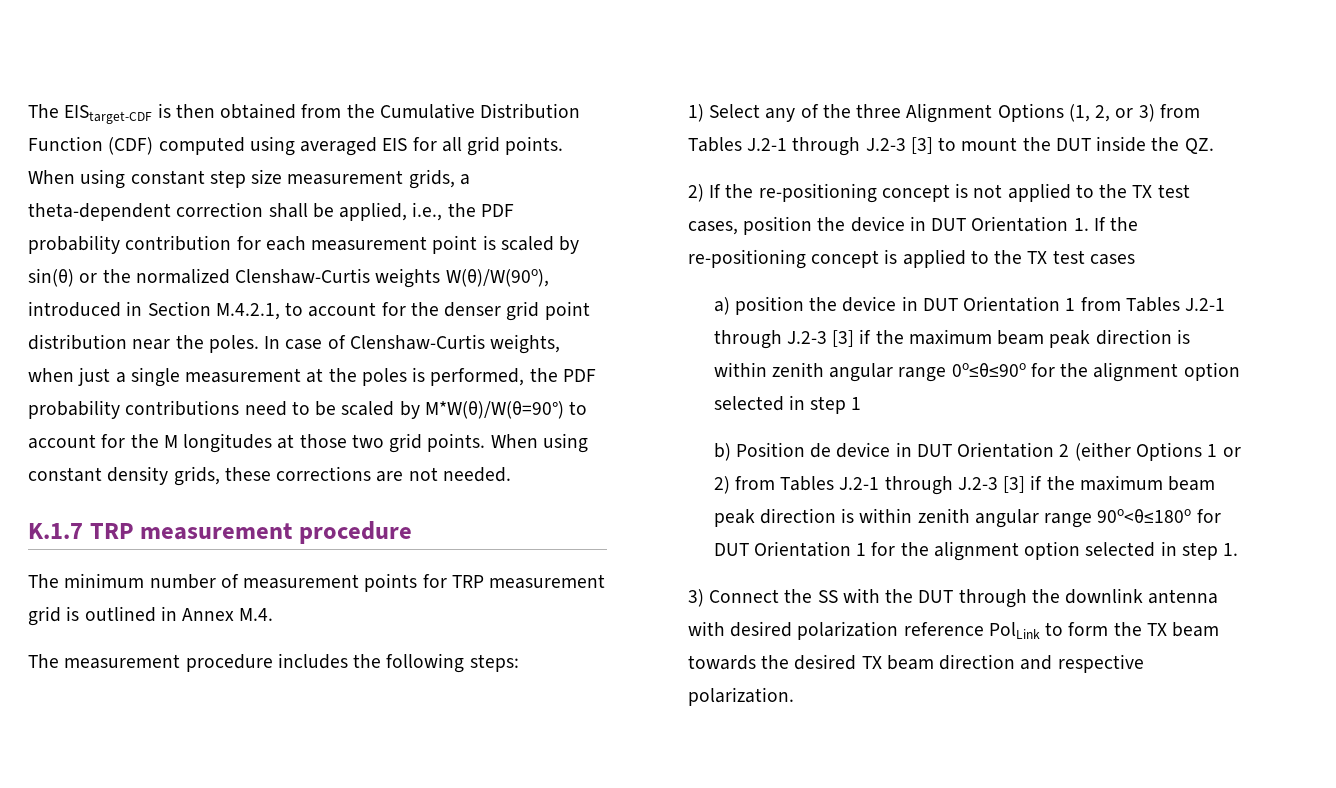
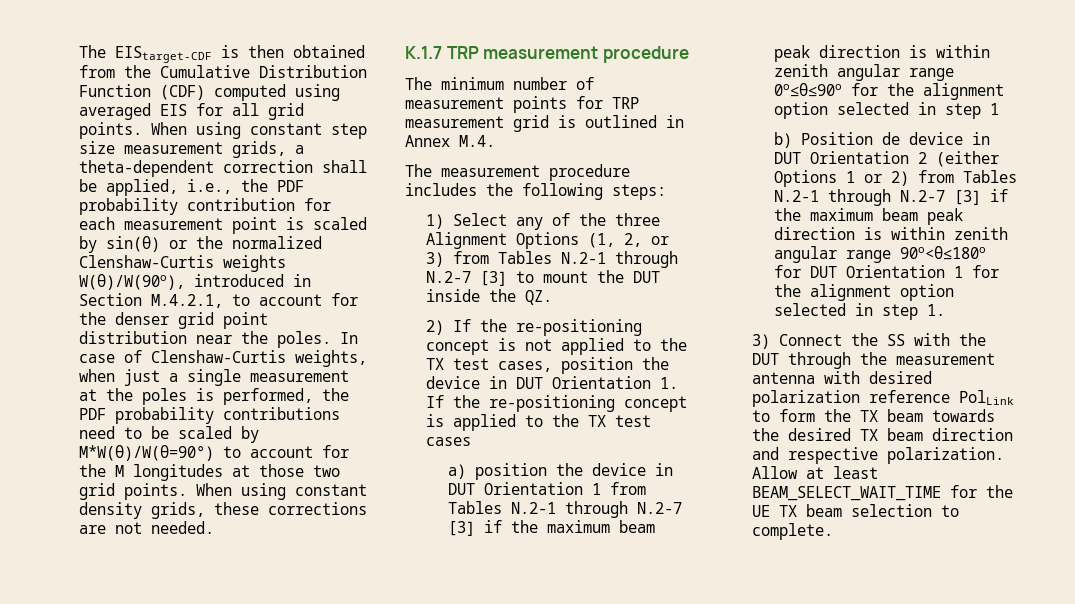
[747,137,906,156] J.2-1 through J.2-3 -> [561,251,679,268] [426,271,472,283] N.2-1 through N.2-7
[1185,298,1226,311] [713,330,827,349] J.2-1 through J.2-3 -> [510,501,682,518] N.2-1 through N.2-7
[839,476,998,495] J.2-1 through J.2-3 -> [773,189,945,206] N.2-1 through N.2-7
[1065,588,1144,604] downlink -> [896,353,996,365] measurement
(794, 696) none -> [752,466,879,479] [752,485,1014,501] [752,504,960,517] [752,523,834,540] Allow at least BEAM_SELECT_WAIT_TIME for the UE TX beam selection to complete.

